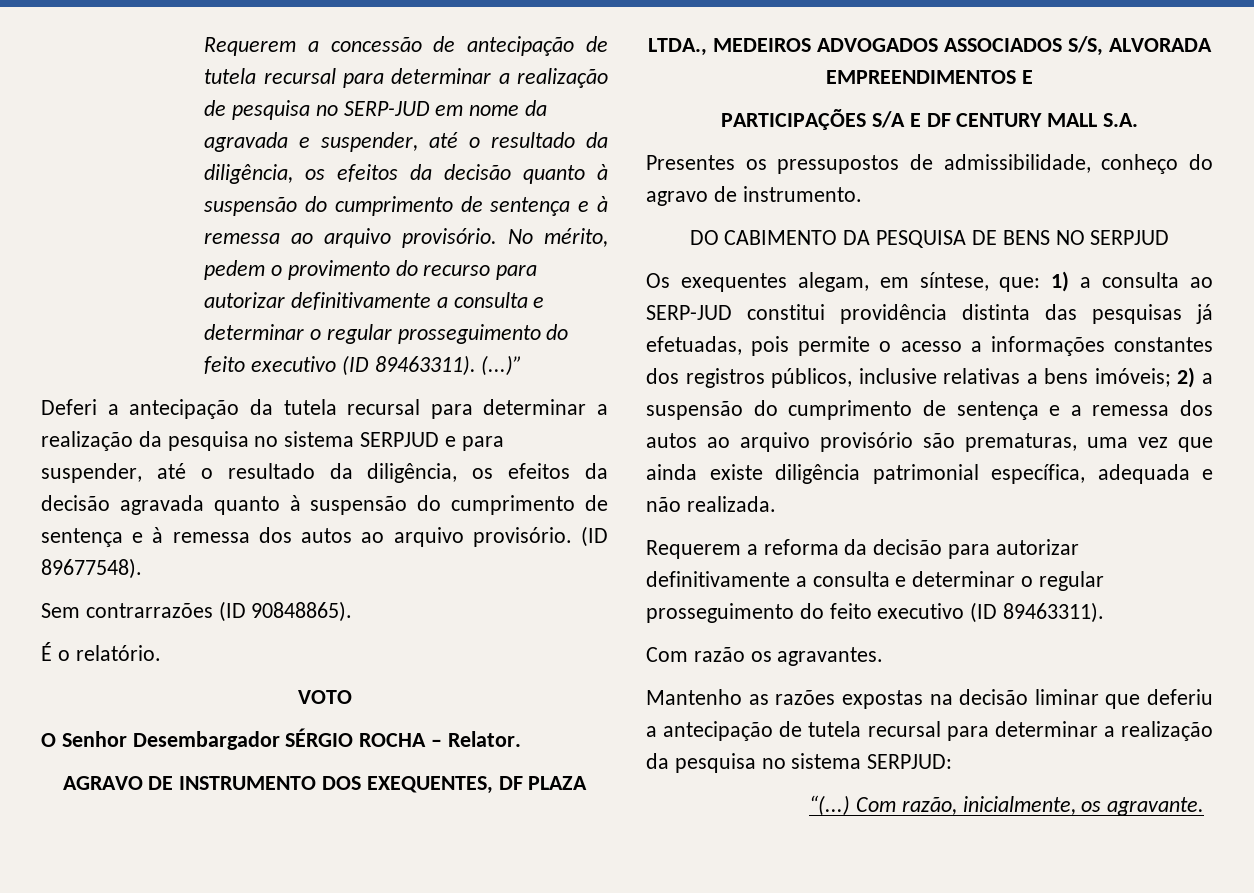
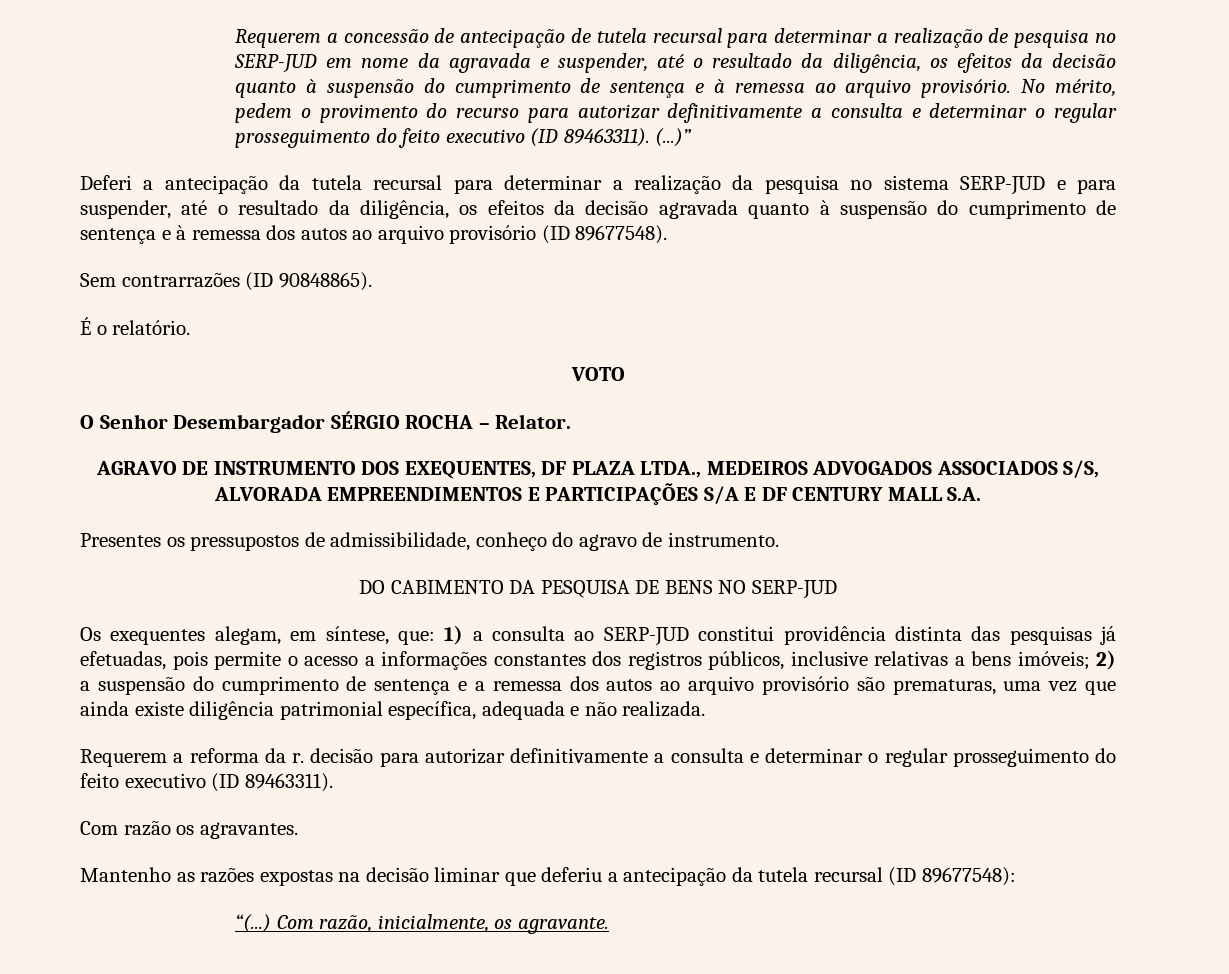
[360,432,440,447] SERPJUD -> [960,176,1046,195] SERP-JUD
[472,527,572,547] provisório. -> [449,225,537,244] provisório
(1033, 77) // -> (540, 494) none
[1090,230,1170,245] SERPJUD -> [751,580,837,599] SERP-JUD
(868, 547) none -> [292,753,304,763] r.
[779,721,1213,741] [646,753,953,773] de tutela recursal para determinar a realização da pesquisa no sistema SERPJUD: -> [731,867,1017,886] da tutela recursal (ID 89677548):

